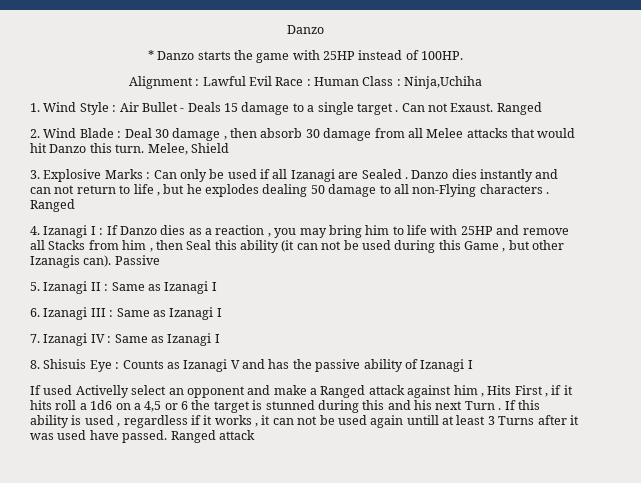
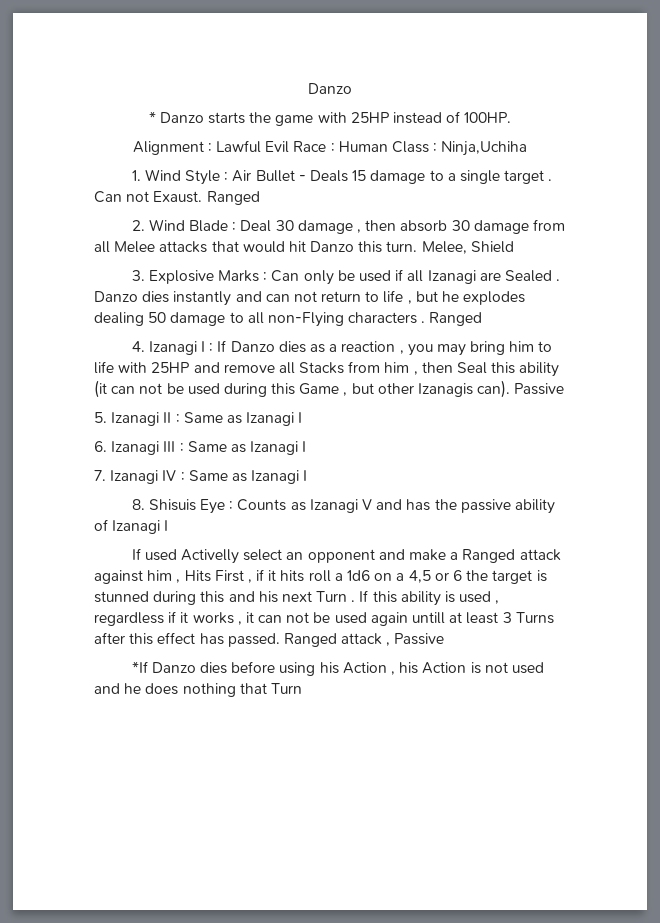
[569,415,579,425] [30,430,255,443] it was used have passed. Ranged attack -> [129,632,445,647] [131,661,544,676] [94,683,302,697] this effect has passed. Ranged attack , Passive // *If Danzo dies before using his Action , his Action is not used and he does nothing that Turn

